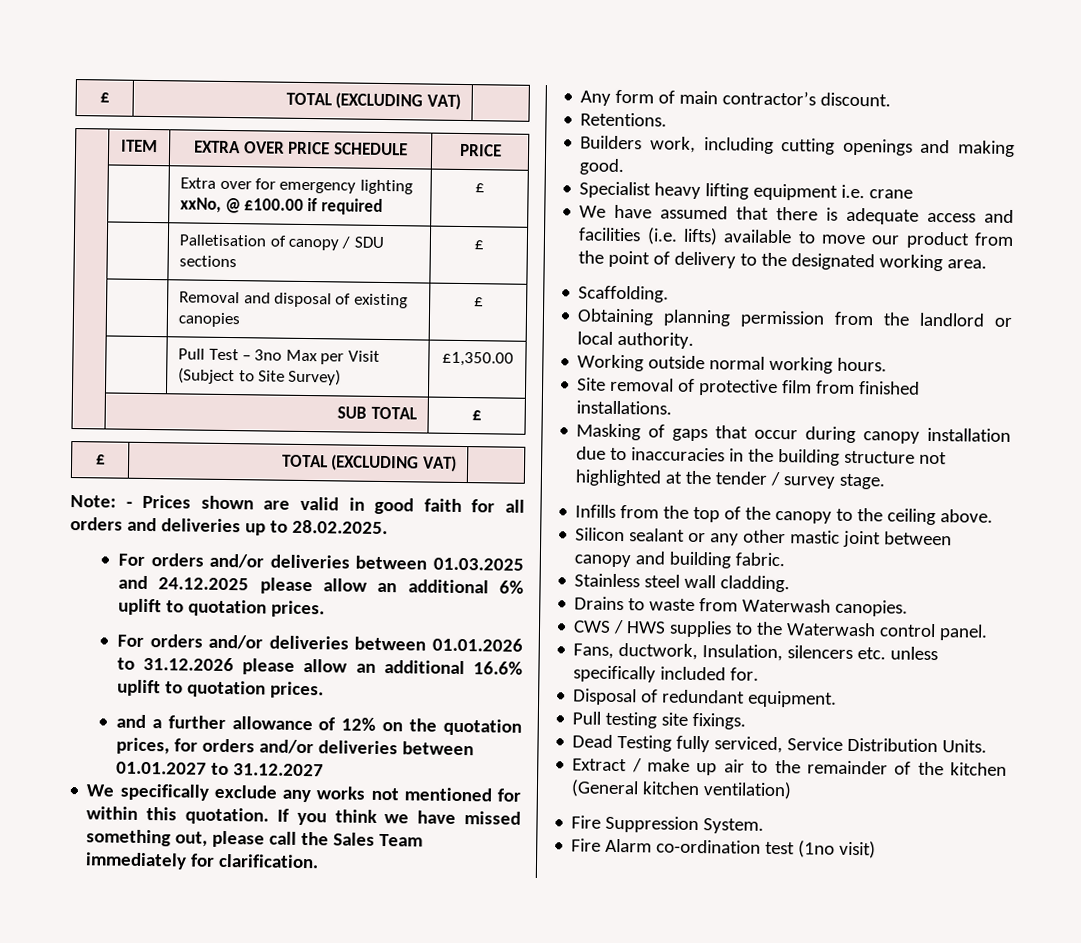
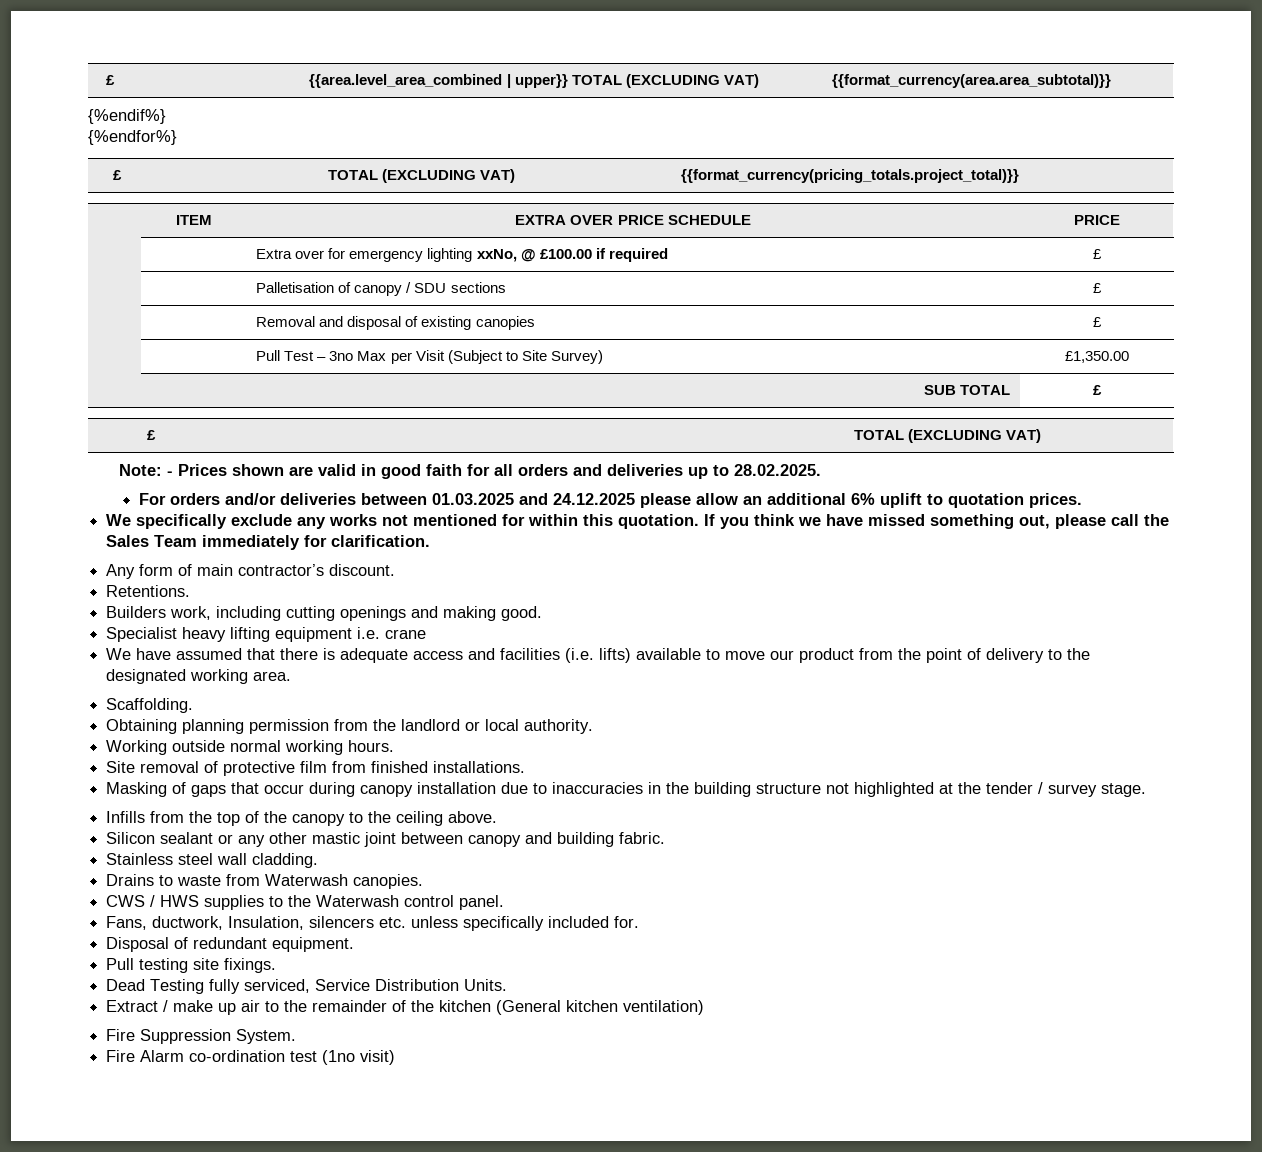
[99,92,110,103] [286,92,461,110] £ | TOTAL (EXCLUDING VAT) | -> [105,75,115,85] [309,74,759,88] [832,74,1111,88] [88,109,166,124] [88,130,177,145] [112,170,122,180] [327,169,515,183] [680,169,1019,183] £ | {{area.level_area_combined | upper}} TOTAL (EXCLUDING VAT) | {{format_currency(area.area_subtotal)}} // {%endif%} // {%endfor%} // £ | TOTAL (EXCLUDING VAT) | {{format_currency(pricing_totals.project_total)}}
[116,634,523,652] [116,656,523,675] [116,679,324,699] [115,714,522,736] [115,737,474,756] [115,761,324,777] // For orders and/or deliveries between 01.01.2026 to 31.12.2026 please allow an additional 16.6% uplift to quotation prices. // and a further allowance of 12% on the quotation prices, for orders and/or deliveries between 01.01.2027 to 31.12.2027 -> (1082, 500) none

